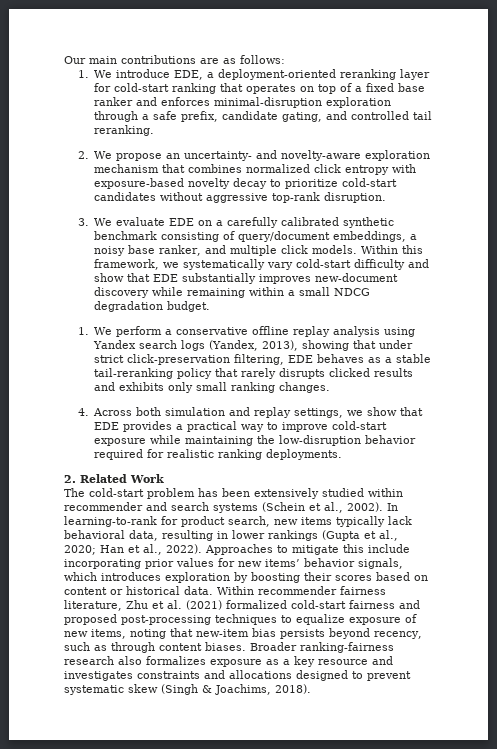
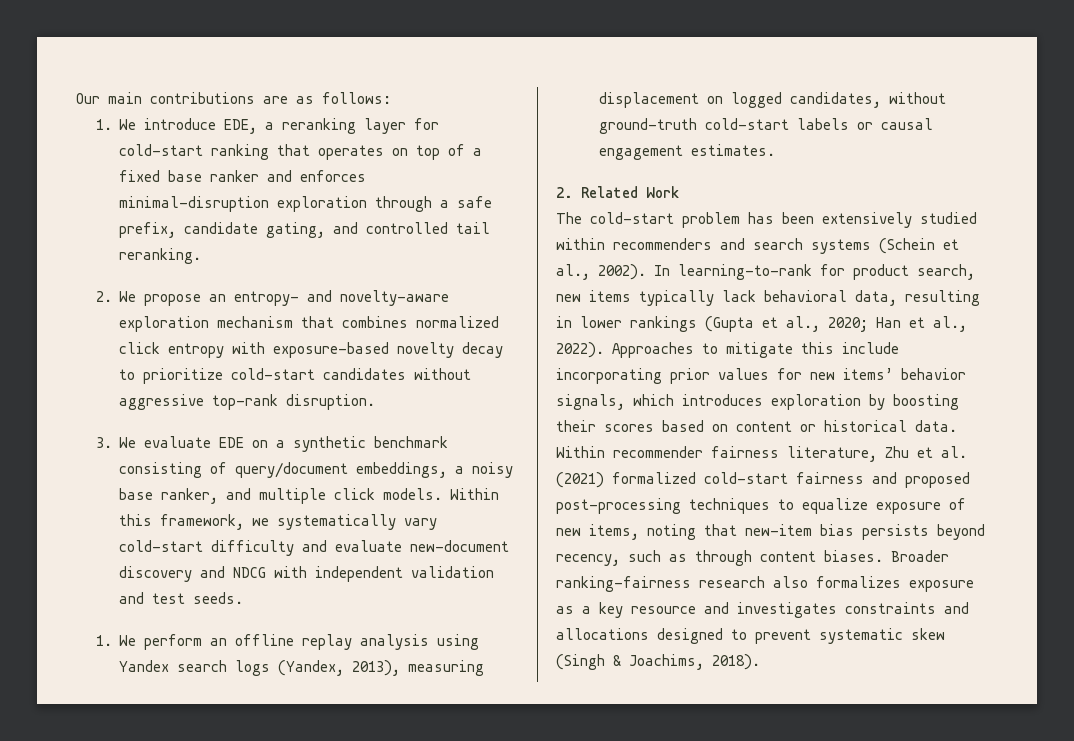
[218,69,337,80] deployment-oriented -> (275, 126) none
[184,151,253,161] uncertainty- -> [234,291,300,306] entropy-
[227,217,340,228] carefully calibrated -> (286, 444) none
[94,273,399,284] [94,287,371,298] [94,301,211,312] show that EDE substantially improves new-document discovery while remaining within a small NDCG degradation budget. -> [335,540,510,552] [119,566,495,582] [119,592,244,604] evaluate new-document discovery and NDCG with independent validation and test seeds.
[165,327,249,335] a conservative -> [210,638,228,646] an
[302,340,414,351] [94,354,432,365] [94,368,414,379] [94,382,331,393] [77,407,424,418] [94,421,388,432] [94,435,417,446] [94,449,343,460] showing that under strict click-preservation filtering, EDE behaves as a stable tail-reranking policy that rarely disrupts clicked results and exhibits only small ranking changes. // 4. Across both simulation and replay settings, we show that EDE provides a practical way to improve cold-start exposure while maintaining the low-disruption behavior required for realistic ranking deployments. -> [408,660,485,676] [599,92,947,108] [599,118,934,134] [599,144,776,160] measuring displacement on logged candidates, without ground-truth cold-start labels or causal engagement estimates.
[64,502,143,511] recommender -> [613,238,712,250] recommenders

